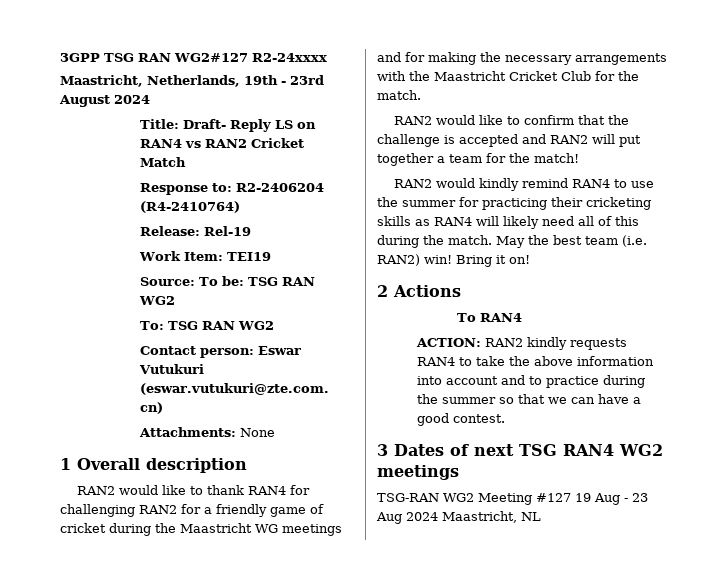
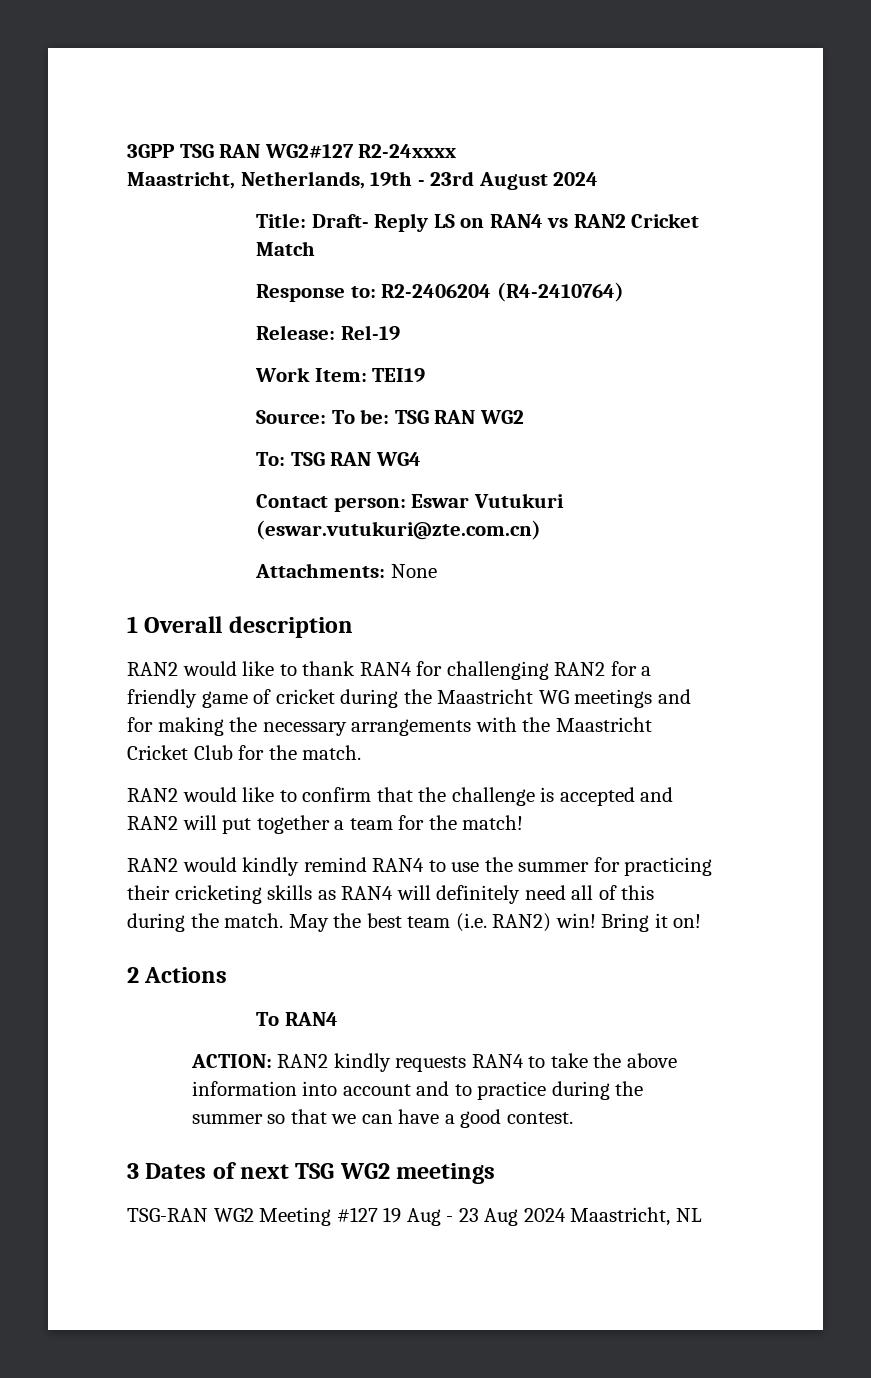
[238,321,275,330] WG2 -> [375,452,421,466] WG4
[503,216,539,229] likely -> [436,885,521,904] definitely
[563,444,614,456] RAN4 -> (335, 1171) none

